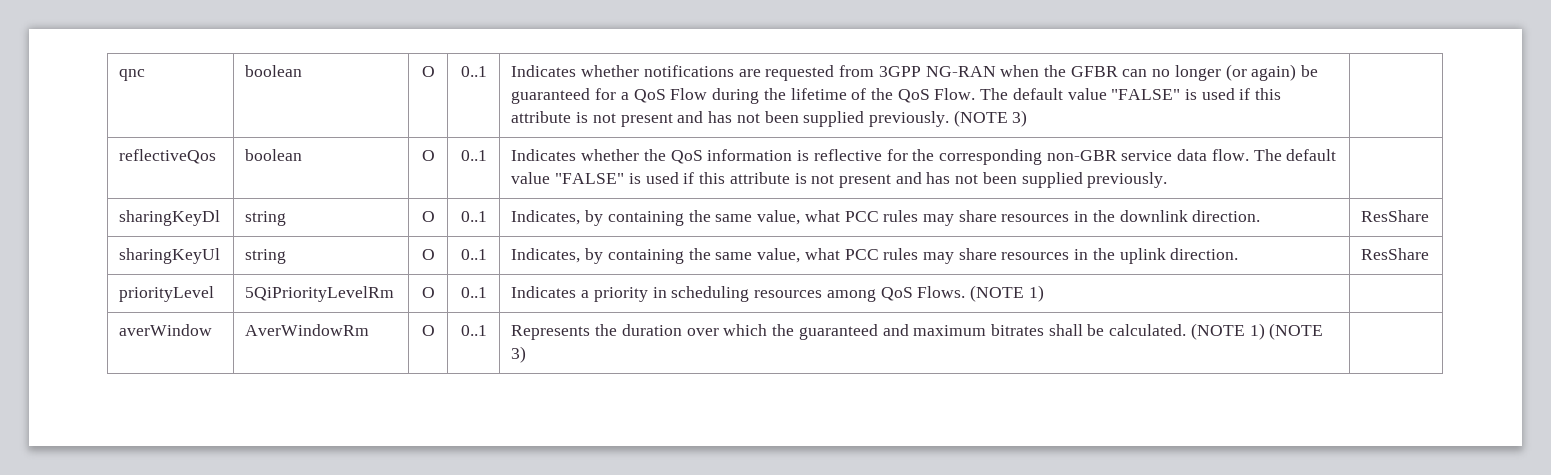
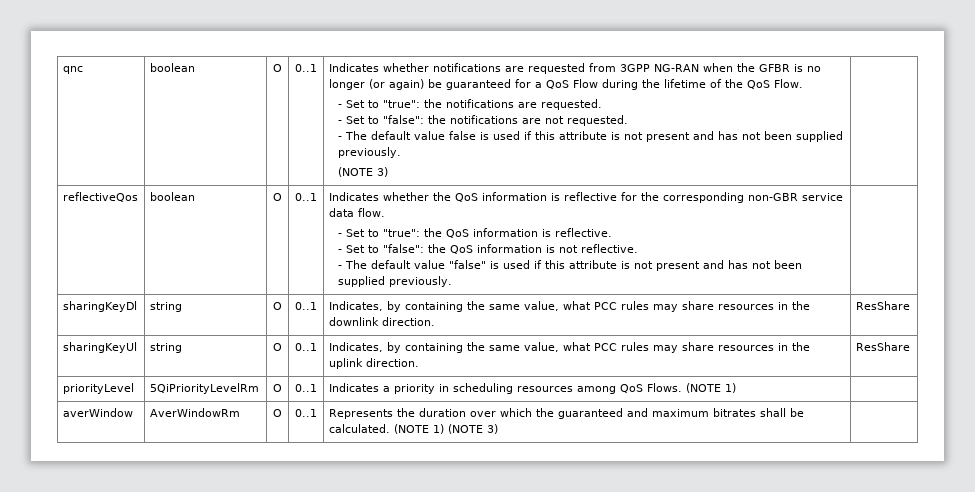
[1122,69,1148,77] can -> [793,64,803,72] is
[980,88,1181,100] The default value "FALSE" -> [337,99,602,110] [337,115,628,126] [337,131,476,140] // - Set to "true": the notifications are requested. // - Set to "false": the notifications are not requested. // - The default value false
(949, 119) none -> (401, 152) //
[1253,149,1337,161] [511,172,625,184] The default value "FALSE" -> [337,228,612,238] [337,244,638,254] [337,260,486,269] // - Set to "true": the QoS information is reflective. // - Set to "false": the QoS information is not reflective. // - The default value "false"

